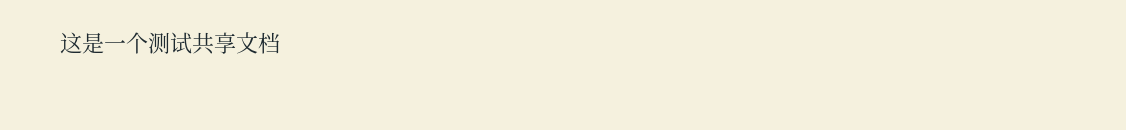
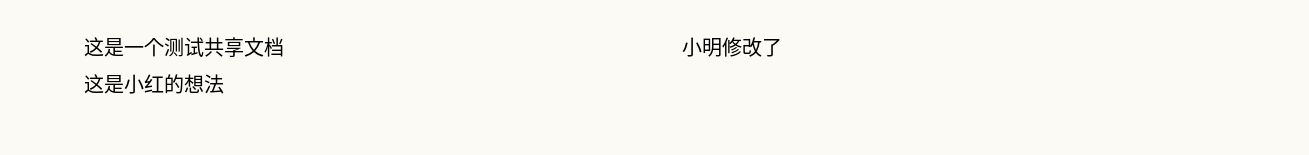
(280, 43) none -> [84,74,224,94] [682,37,782,57] // 这是小红的想法 // 小明修改了

